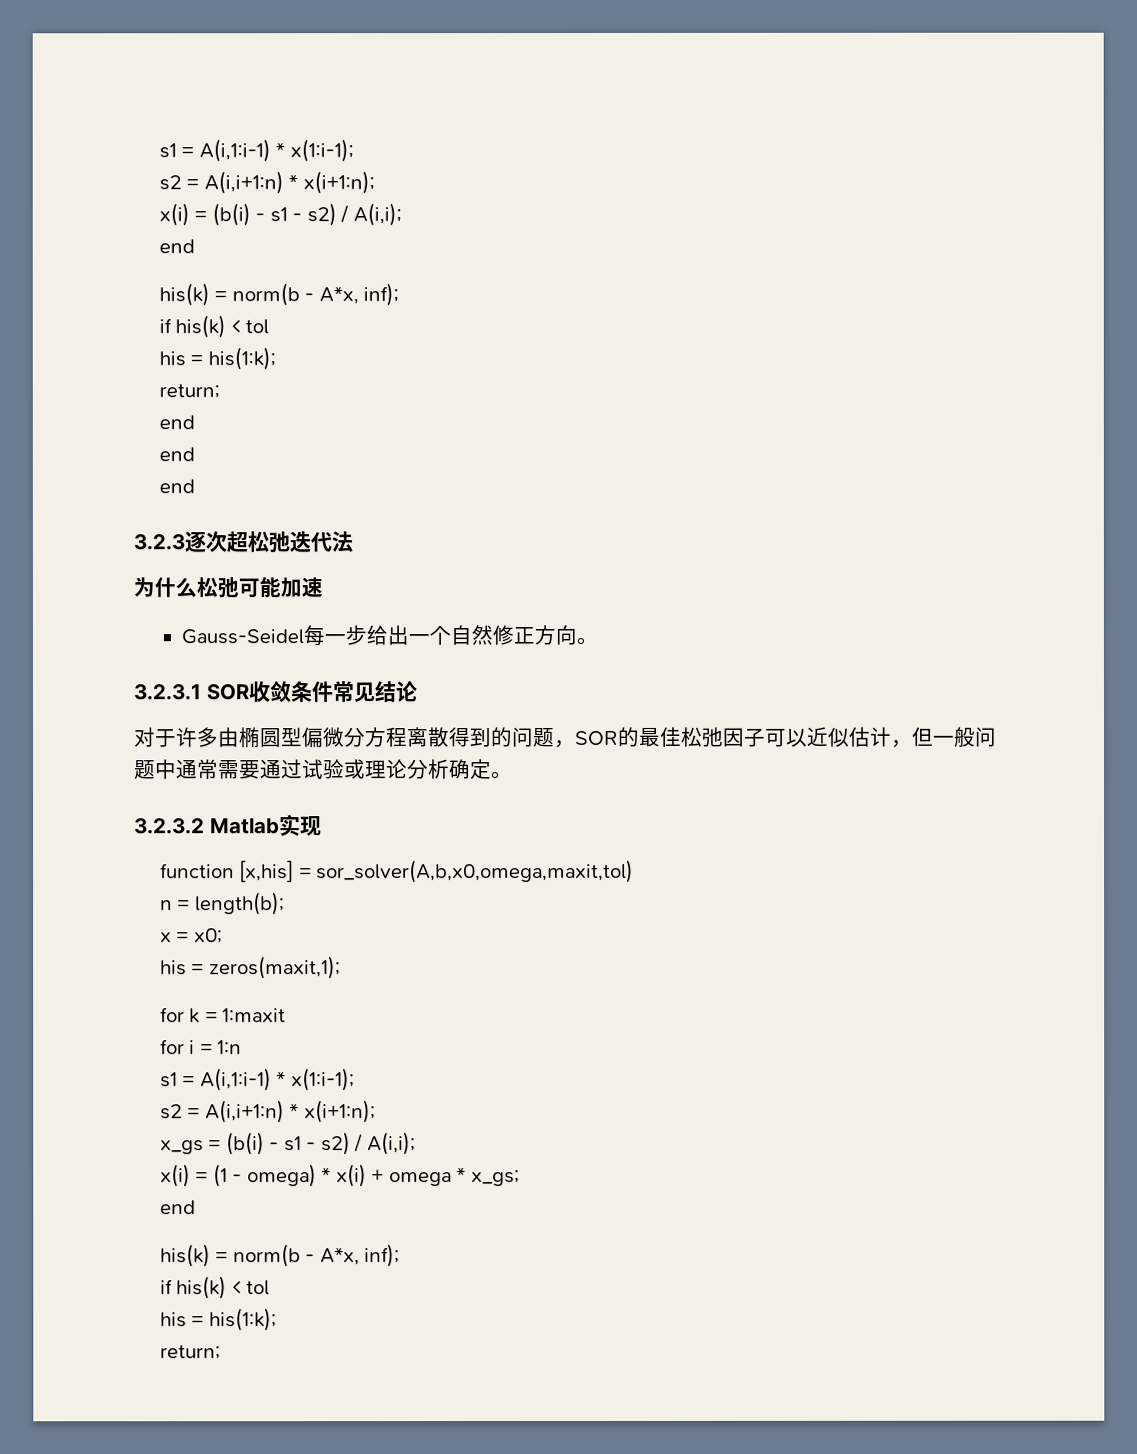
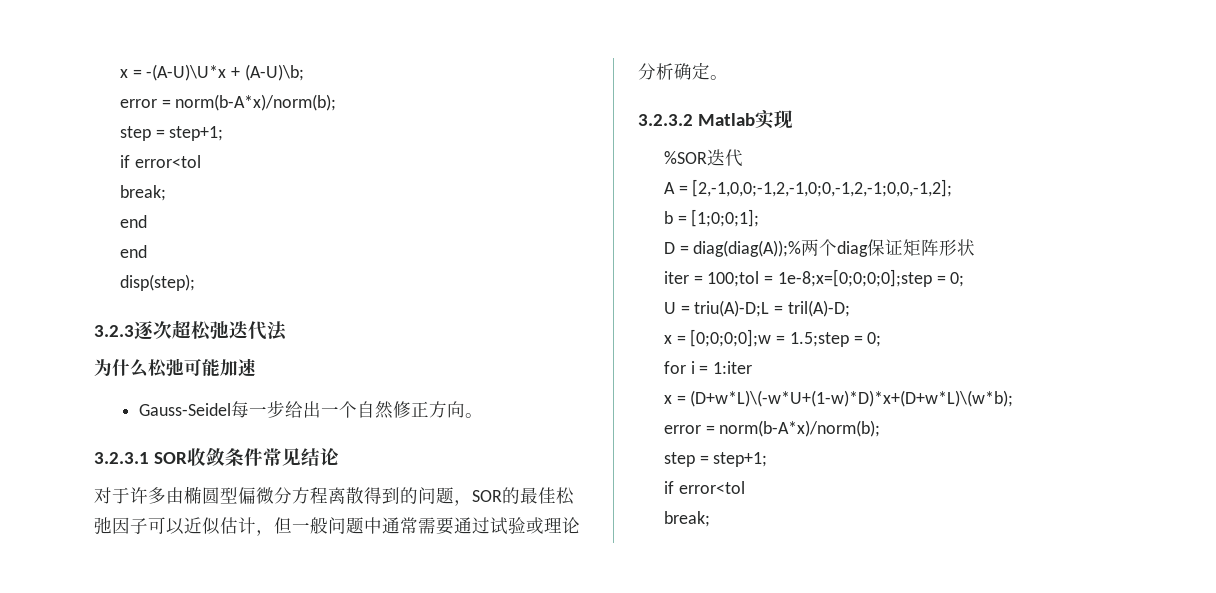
[158,139,354,163] [158,171,375,195] [158,203,402,227] [158,239,195,254] [158,283,400,307] [158,315,270,339] [158,347,276,371] [158,384,220,399] [158,415,195,430] [158,447,195,462] [158,479,195,494] s1 = A(i,1:i-1) * x(1:i-1); // s2 = A(i,i+1:n) * x(i+1:n); // x(i) = (b(i) - s1 - s2) / A(i,i); // end // his(k) = norm(b - A*x, inf); // if his(k) < tol // his = his(1:k); // return; // end // end // end -> [119,64,304,81] [119,94,337,111] [119,126,224,141] [119,155,201,168] [119,185,166,201] [119,215,147,228] [119,245,147,258] [119,274,195,291] x = -(A-U)\U*x + (A-U)\b; // error = norm(b-A*x)/norm(b); // step = step+1; // if error<tol // break; // end // end // disp(step);
[159,859,635,884] [159,892,285,916] [159,928,223,944] [159,956,341,980] [159,1007,287,1024] [159,1039,243,1055] [159,1068,355,1092] [159,1100,376,1124] [159,1132,416,1156] [159,1164,520,1188] [159,1200,196,1215] [159,1244,401,1268] [159,1276,271,1300] [159,1308,277,1332] [159,1345,221,1360] function [x,his] = sor_solver(A,b,x0,omega,maxit,tol) // n = length(b); // x = x0; // his = zeros(maxit,1); // for k = 1:maxit // for i = 1:n // s1 = A(i,1:i-1) * x(1:i-1); // s2 = A(i,i+1:n) * x(i+1:n); // x_gs = (b(i) - s1 - s2) / A(i,i); // x(i) = (1 - omega) * x(i) + omega * x_gs; // end // his(k) = norm(b - A*x, inf); // if his(k) < tol // his = his(1:k); // return; -> [663,149,743,167] [663,179,953,197] [663,209,760,227] [663,239,976,257] [663,269,965,287] [663,300,850,317] [663,329,882,347] [663,361,753,374] [663,390,1014,407] [663,420,881,437] [663,452,768,467] [663,481,745,494] [663,511,710,527] %SOR迭代 // A = [2,-1,0,0;-1,2,-1,0;0,-1,2,-1;0,0,-1,2]; // b = [1;0;0;1]; // D = diag(diag(A));%两个diag保证矩阵形状 // iter = 100;tol = 1e-8;x=[0;0;0;0];step = 0; // U = triu(A)-D;L = tril(A)-D; // x = [0;0;0;0];w = 1.5;step = 0; // for i = 1:iter // x = (D+w*L)\(-w*U+(1-w)*D)*x+(D+w*L)\(w*b); // error = norm(b-A*x)/norm(b); // step = step+1; // if error<tol // break;

